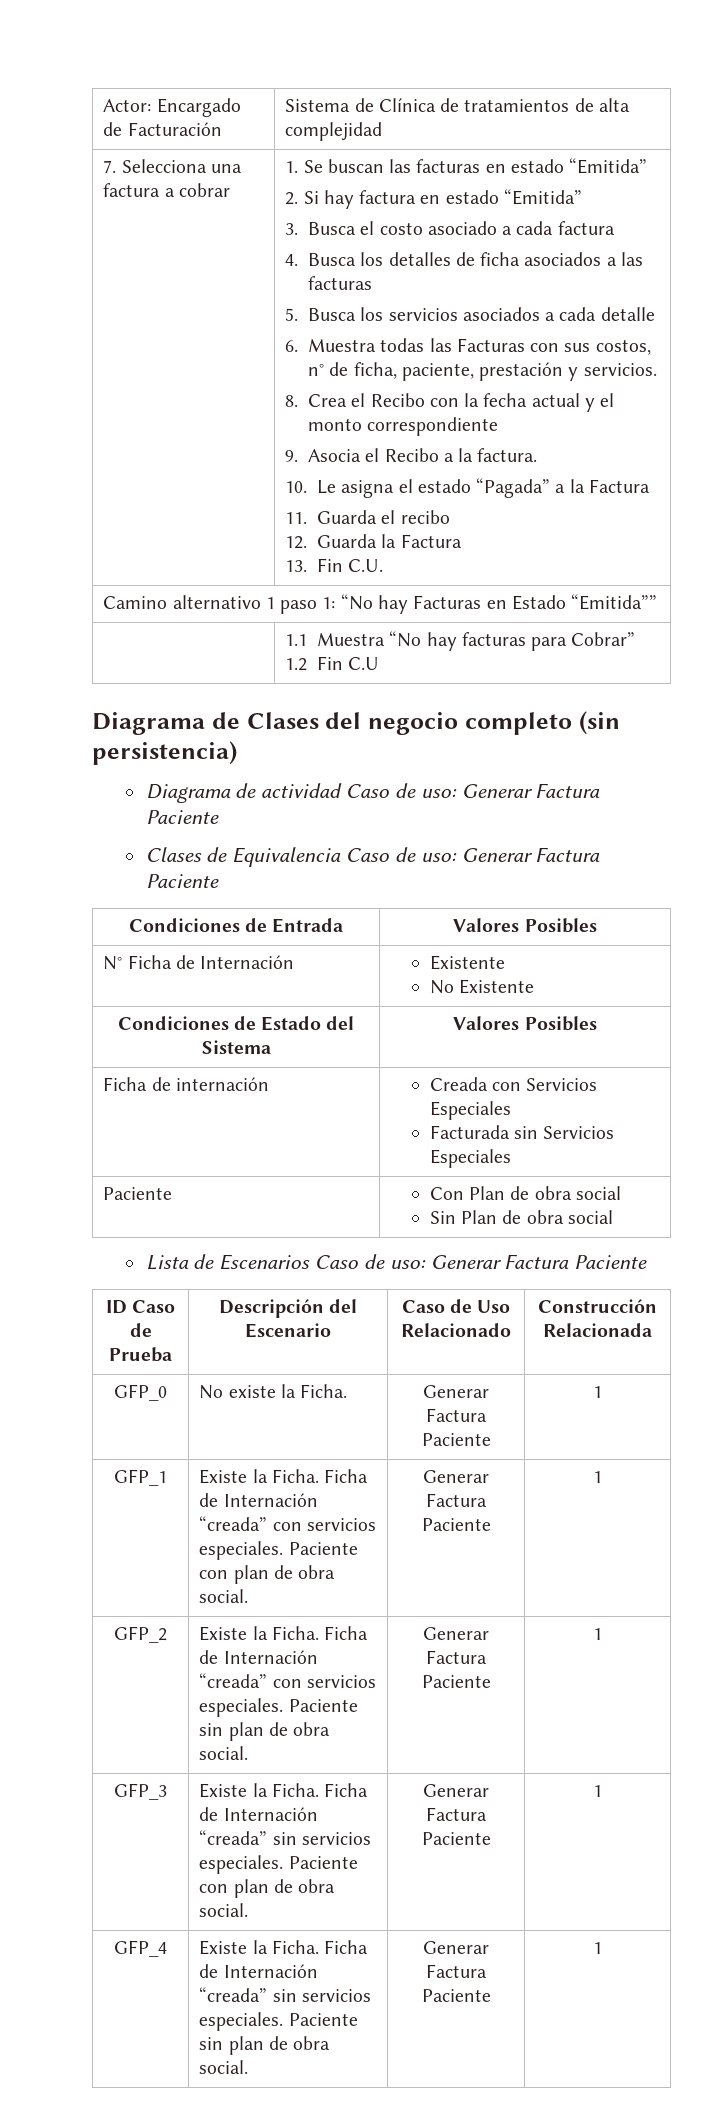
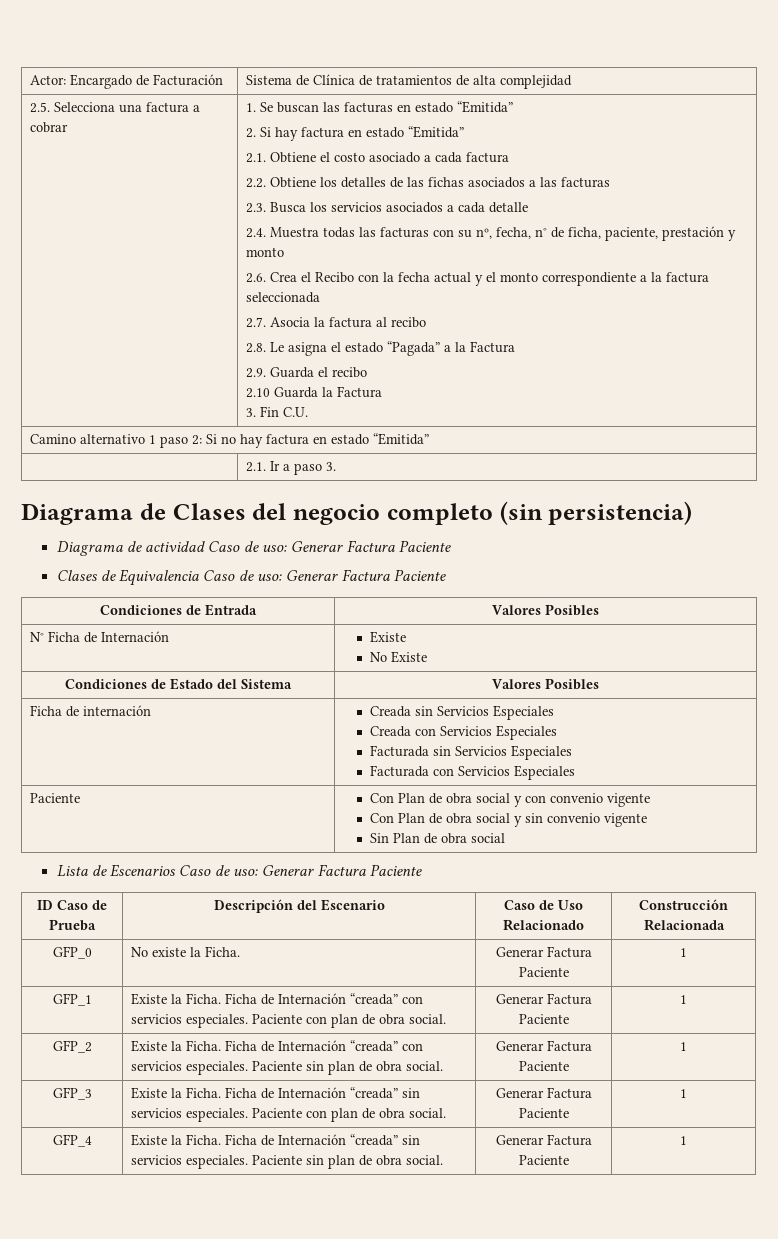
[103,160,117,173] 7. -> [29,102,50,113] 2.5.
[285,222,357,235] 3. Busca -> [245,152,316,163] 2.1. Obtiene
[285,253,357,266] 4. Busca -> [245,177,316,188] 2.2. Obtiene
[480,252,521,266] ficha -> [406,177,464,187] las fichas
[285,308,299,321] 5. -> [245,203,266,213] 2.3.
[285,340,299,352] 6. -> [245,228,266,238] 2.4.
[456,338,651,355] Facturas con sus costos, -> [379,227,531,239] facturas con su nº, fecha,
[583,363,657,376] [285,395,299,407] servicios. // 8. -> [245,247,284,257] [245,273,266,283] monto // 2.6.
[285,448,538,462] [285,481,308,493] // 9. Asocia el Recibo a la factura. // 10. -> [639,272,709,283] [245,292,320,303] [245,317,426,328] [245,343,266,353] a la factura seleccionada // 2.7. Asocia la factura al recibo // 2.8.
[285,512,308,524] 11. -> [245,368,266,378] 2.9.
[285,536,308,549] 12. -> [245,388,270,398] 2.10
[285,560,308,572] 13. -> [245,408,256,417] 3.
[322,594,658,614] [285,631,636,651] [285,656,380,671] 1: “No hay Facturas en Estado “Emitida”” // | 1.1 Muestra “No hay facturas para Cobrar” // 1.2 Fin C.U -> [191,433,429,448] [245,461,336,475] 2: Si no hay factura en estado “Emitida” // | 2.1. Ir a paso 3.
[429,955,505,970] [429,979,535,994] Existente // No Existente -> [369,631,406,643] [369,651,427,663] Existe // No Existe
(488, 1084) none -> [414,705,554,720] [369,726,411,737] sin Servicios Especiales // Creada
(511, 1158) none -> [369,765,575,780] // Facturada con Servicios Especiales
(621, 1193) none -> [513,793,650,807] [369,813,647,827] y con convenio vigente // Con Plan de obra social y sin convenio vigente

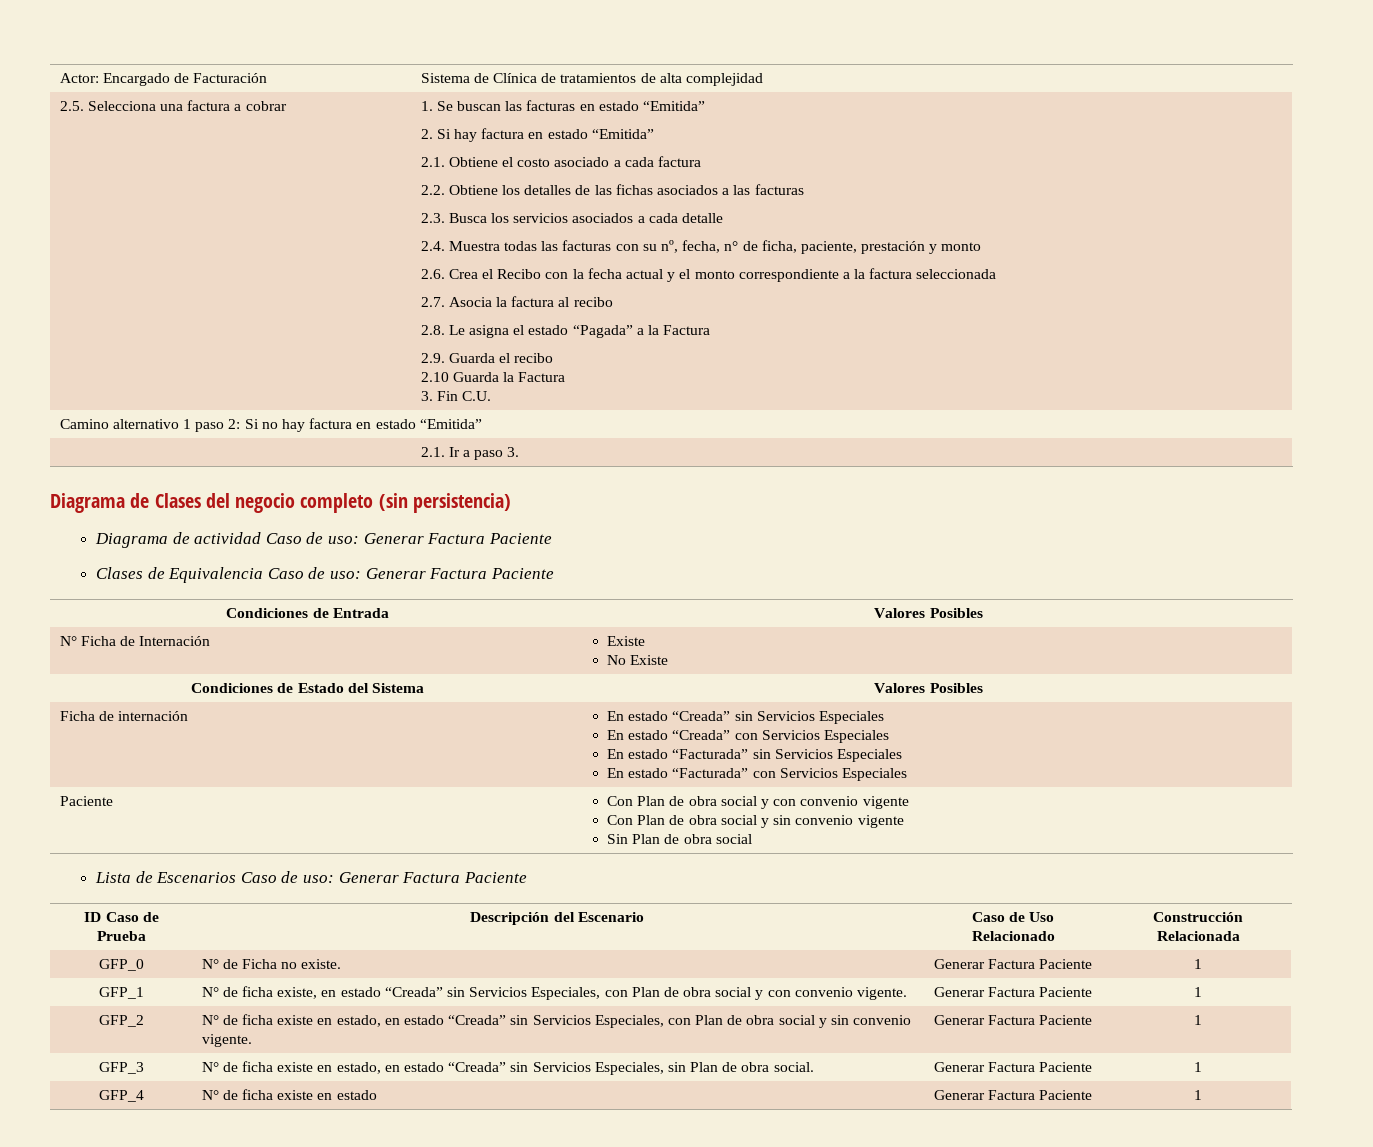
[369,705,554,720] [369,725,557,740] [369,745,572,760] [369,765,429,777] Creada sin Servicios Especiales // Creada con Servicios Especiales // Facturada sin Servicios Especiales // Facturada -> [607,711,885,724] [607,730,890,743] [607,749,903,762] [607,768,749,778] En estado “Creada” sin Servicios Especiales // En estado “Creada” con Servicios Especiales // En estado “Facturada” sin Servicios Especiales // En estado “Facturada”
[130,946,240,957] No existe la Ficha. -> [201,959,342,969] N° de Ficha no existe.
[130,993,423,1005] [130,1014,446,1028] Existe la Ficha. Ficha de Internación “creada” con servicios especiales. Paciente con plan de obra social. -> [201,986,907,1000] N° de ficha existe, en estado “Creada” sin Servicios Especiales, con Plan de obra social y con convenio vigente.
[130,1040,423,1052] [130,1061,443,1075] Existe la Ficha. Ficha de Internación “creada” con servicios especiales. Paciente sin plan de obra social. -> [201,1014,912,1028] [201,1034,252,1047] N° de ficha existe en estado, en estado “Creada” sin Servicios Especiales, con Plan de obra social y sin convenio vigente.
[130,1087,420,1099] [130,1108,358,1122] Existe la Ficha. Ficha de Internación “creada” sin servicios especiales. Paciente con plan -> [201,1061,719,1075] N° de ficha existe en estado, en estado “Creada” sin Servicios Especiales, sin Plan
[130,1134,420,1146] [130,1155,443,1169] Existe la Ficha. Ficha de Internación “creada” sin servicios especiales. Paciente sin plan de obra social. -> [201,1089,377,1100] N° de ficha existe en estado

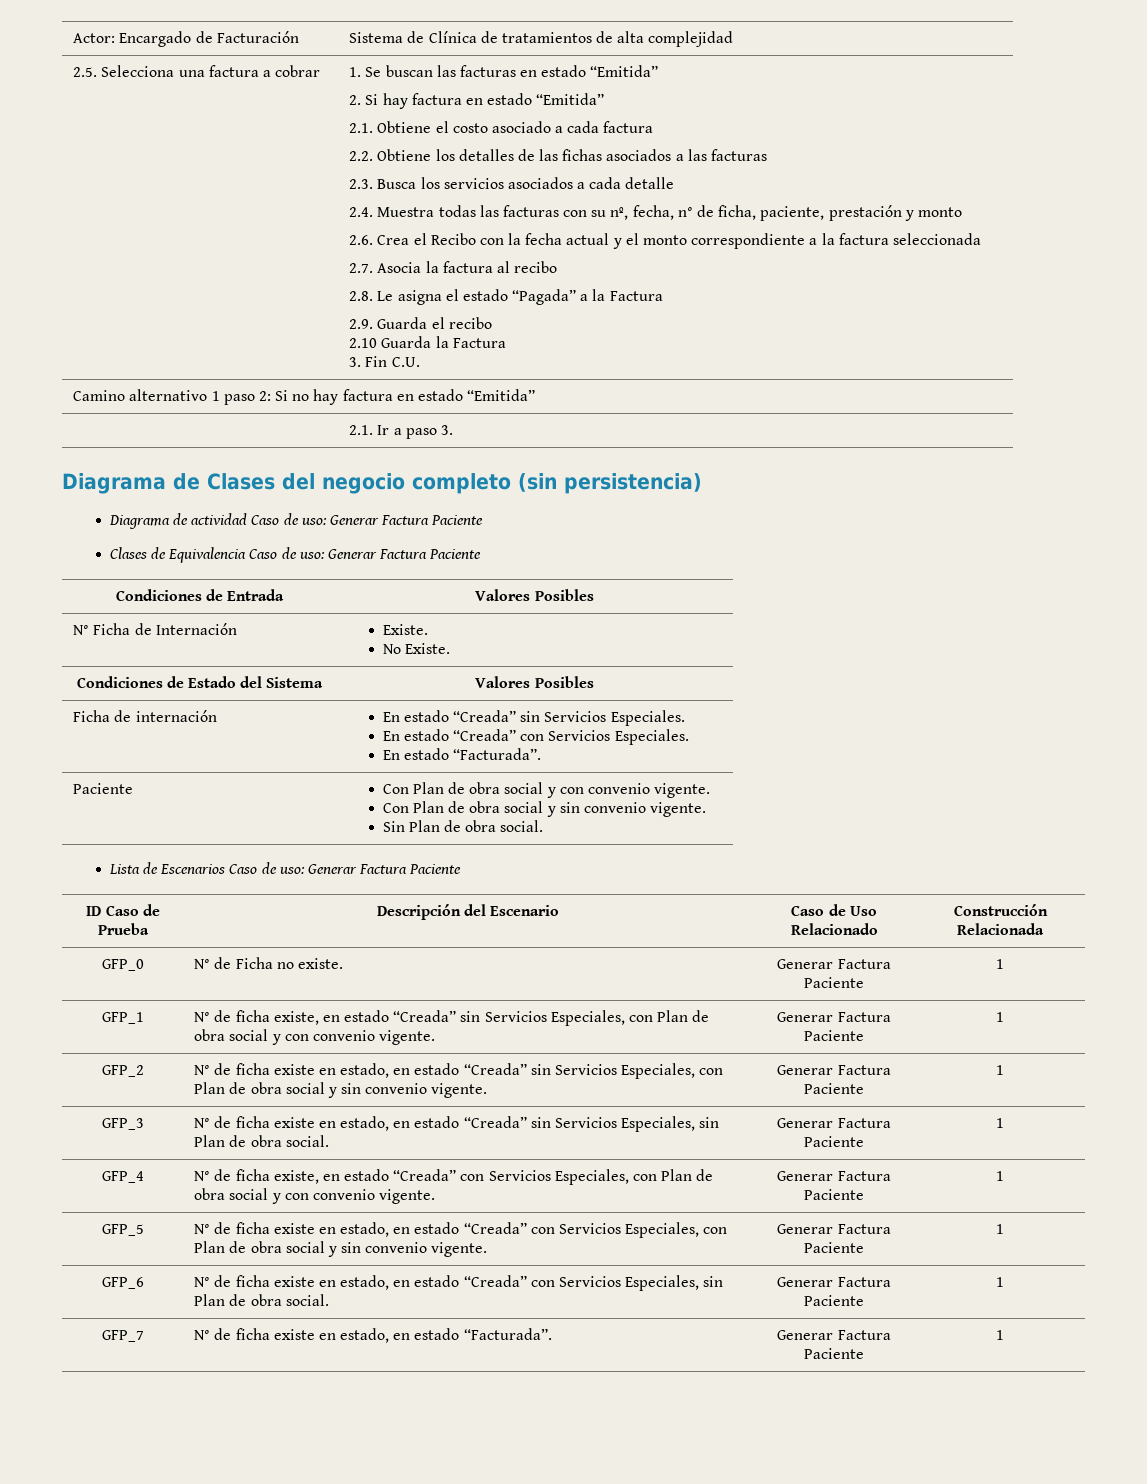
[607,636,646,646] Existe -> [382,624,428,635] Existe.
[630,655,669,665] Existe -> [404,643,450,654] Existe.
[819,711,885,724] Especiales -> [610,710,685,726] Especiales.
[824,730,890,743] [607,749,903,762] [607,768,908,781] Especiales // En estado “Facturada” sin Servicios Especiales // En estado “Facturada” con Servicios Especiales -> [614,729,689,745] [382,748,542,760] Especiales. // En estado “Facturada”.
[862,796,909,809] vigente -> [654,783,711,798] vigente.
[857,815,904,828] vigente -> [650,802,707,817] vigente.
[715,834,752,844] social -> [500,820,544,832] social.
[277,1090,377,1100] existe en estado -> [273,1169,714,1185] [194,1188,436,1204] [777,1171,891,1181] [804,1189,864,1200] [996,1171,1004,1181] [102,1224,144,1236] [194,1222,728,1238] [194,1241,488,1257] [777,1224,891,1234] [804,1242,864,1253] [996,1224,1004,1234] [102,1277,144,1289] [194,1275,724,1291] [194,1294,329,1306] [777,1277,891,1287] [804,1295,864,1306] [996,1277,1004,1287] [102,1330,144,1342] [194,1328,552,1343] existe, en estado “Creada” con Servicios Especiales, con Plan de obra social y con convenio vigente. | Generar Factura Paciente | 1 // GFP_5 | N° de ficha existe en estado, en estado “Creada” con Servicios Especiales, con Plan de obra social y sin convenio vigente. | Generar Factura Paciente | 1 // GFP_6 | N° de ficha existe en estado, en estado “Creada” con Servicios Especiales, sin Plan de obra social. | Generar Factura Paciente | 1 // GFP_7 | N° de ficha existe en estado, en estado “Facturada”.

